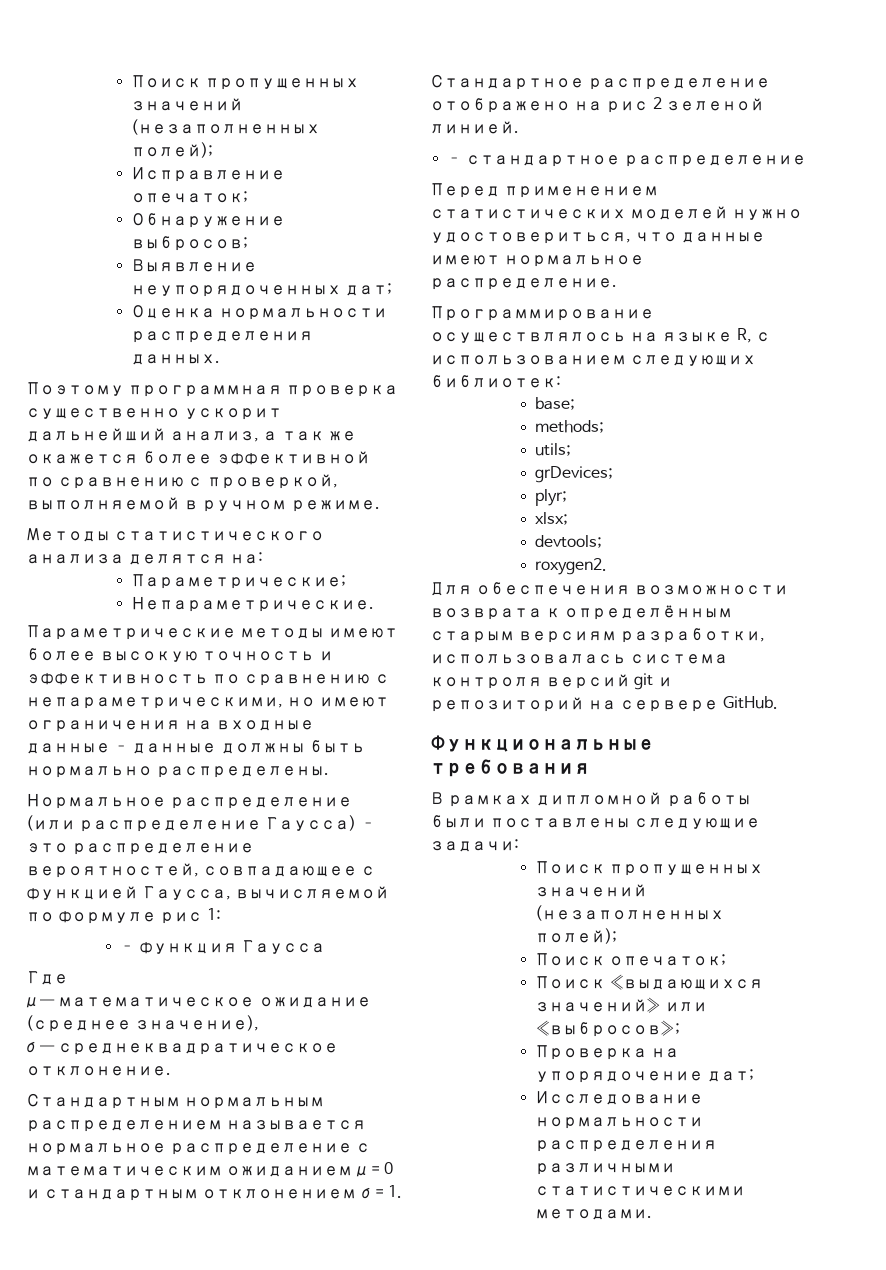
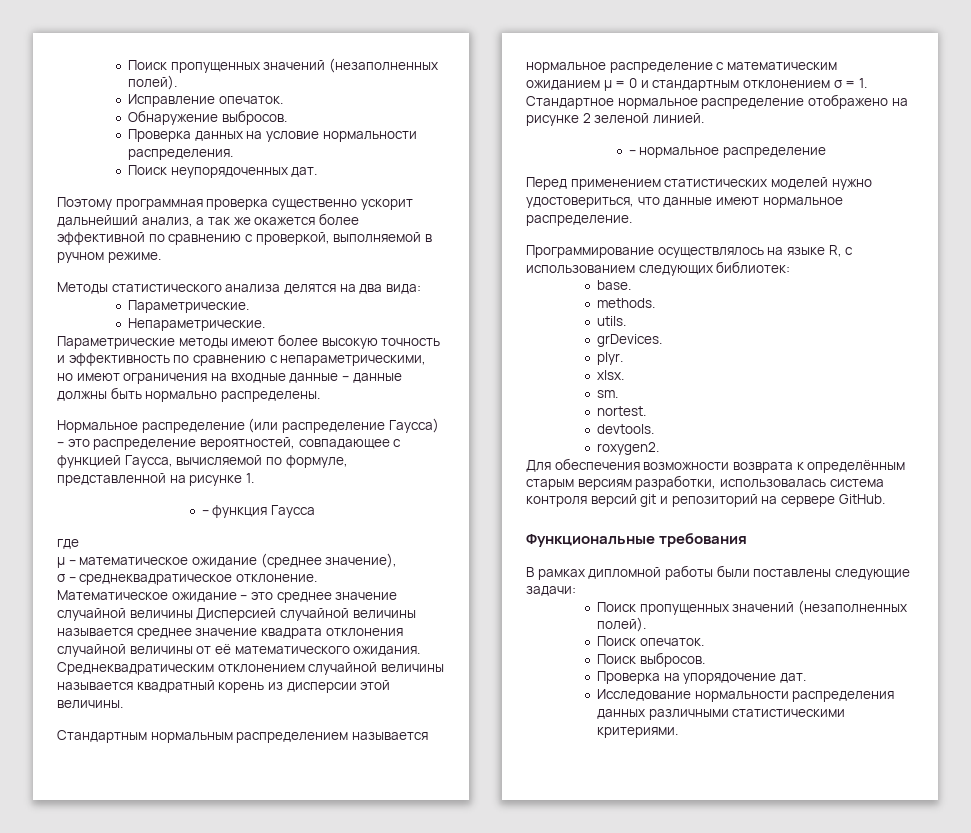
[130,75,359,90] [130,98,243,111] [130,119,320,135] [130,142,213,158] Поиск пропущенных значений (незаполненных полей); -> [128,58,439,73] [128,75,178,90] Поиск пропущенных значений (незаполненных полей).
[130,191,248,203] опечаток; -> [218,96,283,104] опечаток.
[130,236,248,251] [130,259,257,272] [130,283,392,297] [130,305,387,320] [130,331,313,343] [130,354,220,365] выбросов; // Выявление неупорядоченных дат; // Оценка нормальности распределения данных. -> [221,110,287,125] [128,129,417,142] [128,149,234,160] [128,165,318,178] выбросов. // Проверка данных на условие нормальности распределения. // Поиск неупорядоченных дат.
[230,552,264,564] [130,574,346,589] на: // Параметрические; -> [339,284,421,294] [128,300,250,313] на два вида: // Параметрические.
[58,908,221,924] формуле рис 1: -> [285,455,348,468] [57,473,254,486] формуле, представленной на рисунке 1.
[26,971,68,985] [26,997,56,1008] Где // μ — -> [57,539,79,549] [57,557,76,568] где // μ –
[40,1045,56,1051] — -> [68,577,76,582] –
(171, 1071) none -> [57,590,398,603] [57,608,416,621] [57,628,403,639] [57,644,421,657] [57,662,444,675] [57,680,391,693] [57,700,123,709] // Математическое ожидание – это среднее значение случайной величины Дисперсией случайной величины называется среднее значение квадрата отклонения случайной величины от её математического ожидания. Среднеквадратическим отклонением случайной величины называется квадратный корень из дисперсии этой величины.
(584, 82) none -> [617,98,698,109] нормальное
[606,101,649,113] рис -> [526,115,579,126] рисунке
[465,155,620,167] стандартное -> [639,147,720,158] нормальное
[534,397,575,410] [534,420,604,433] [534,443,571,456] [534,466,613,483] [534,489,567,506] [534,512,568,525] [534,535,602,548] base; // methods; // utils; // grDevices; // plyr; // xlsx; // devtools; -> [597,280,632,290] [597,298,656,308] [597,316,627,326] [597,334,663,347] [597,352,624,365] [597,370,625,380] [597,390,619,398] [597,406,647,416] [597,424,655,434] base. // methods. // utils. // grDevices. // plyr. // xlsx. // sm. // nortest. // devtools.
[534,928,617,944] [534,953,726,966] [534,974,763,990] [534,997,707,1013] [534,1020,680,1037] полей); // Поиск опечаток; // Поиск «выдающихся значений» или «выбросов»; -> [597,617,647,632] [597,636,704,646] [597,652,705,667] полей). // Поиск опечаток. // Поиск выбросов.
[706,1069,754,1082] дат; -> [780,673,807,683] дат.
(717, 1146) none -> [597,709,646,719] данных
[534,1209,652,1220] методами. -> [597,727,679,738] критериями.

